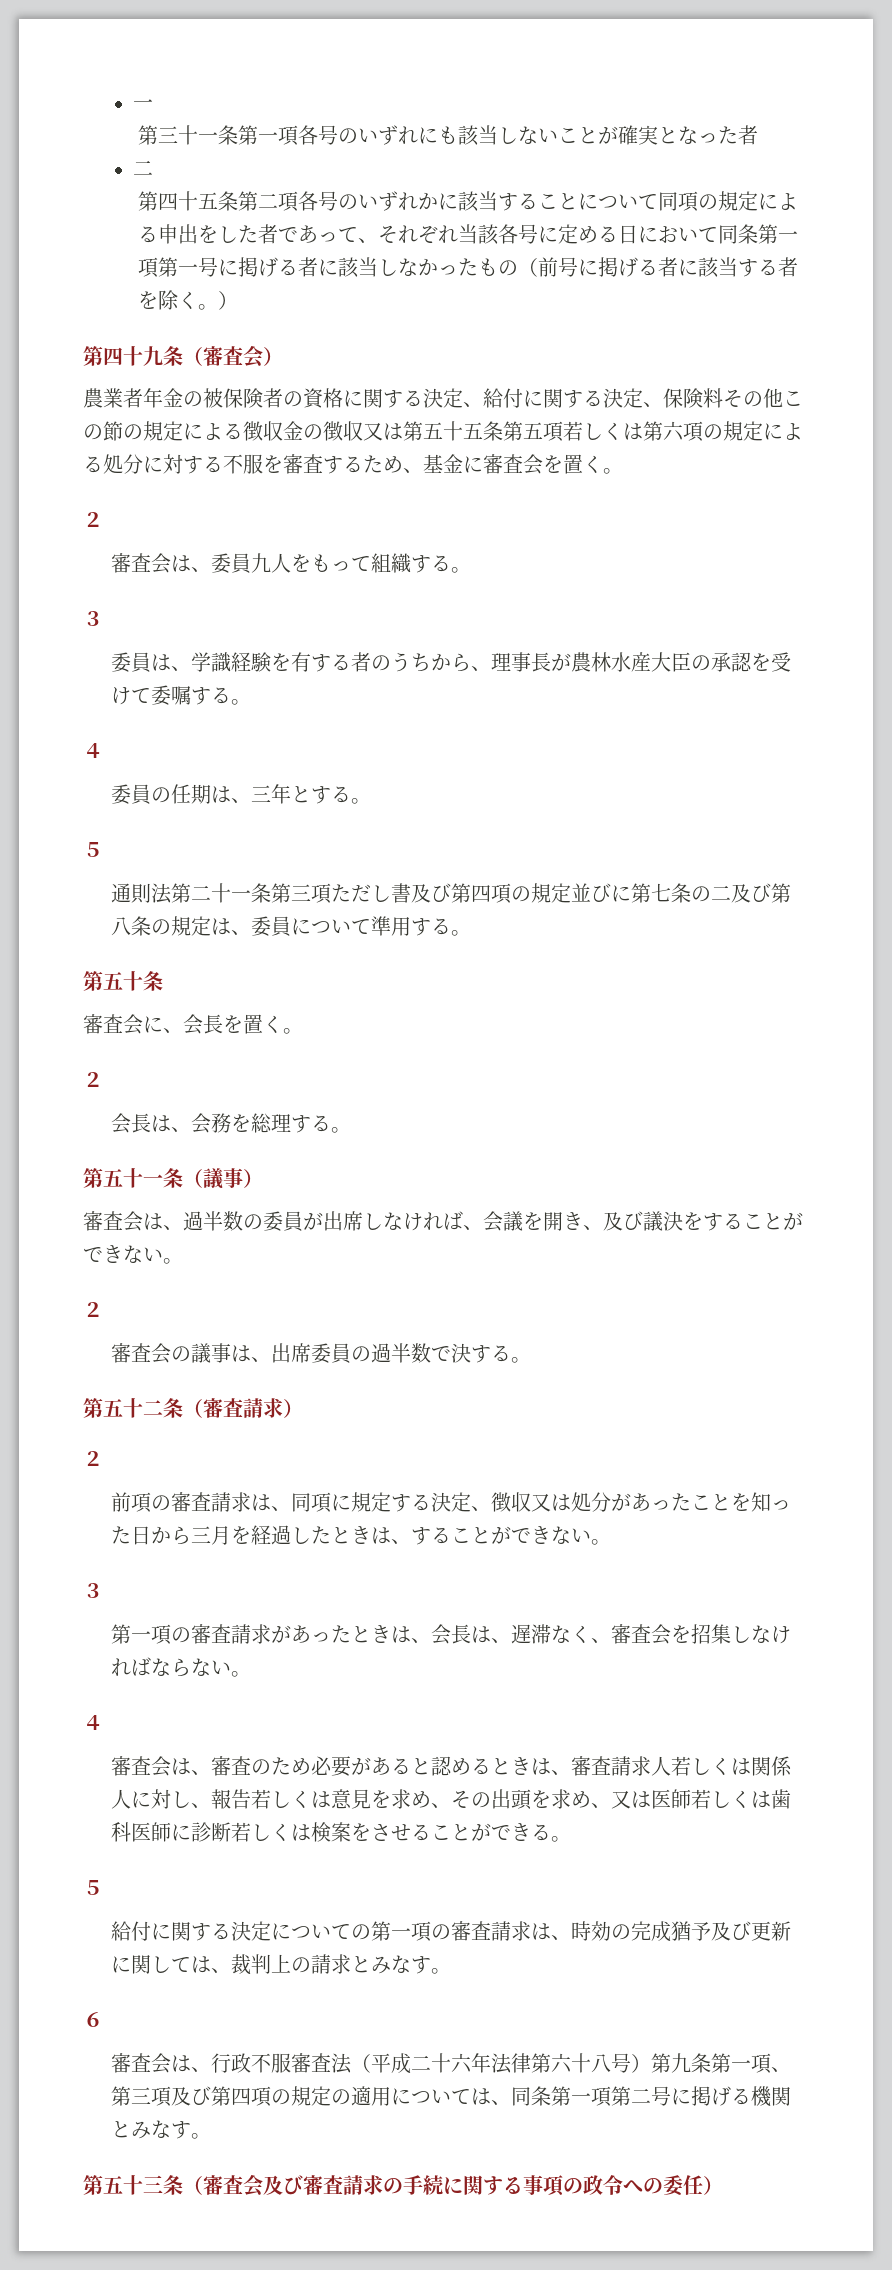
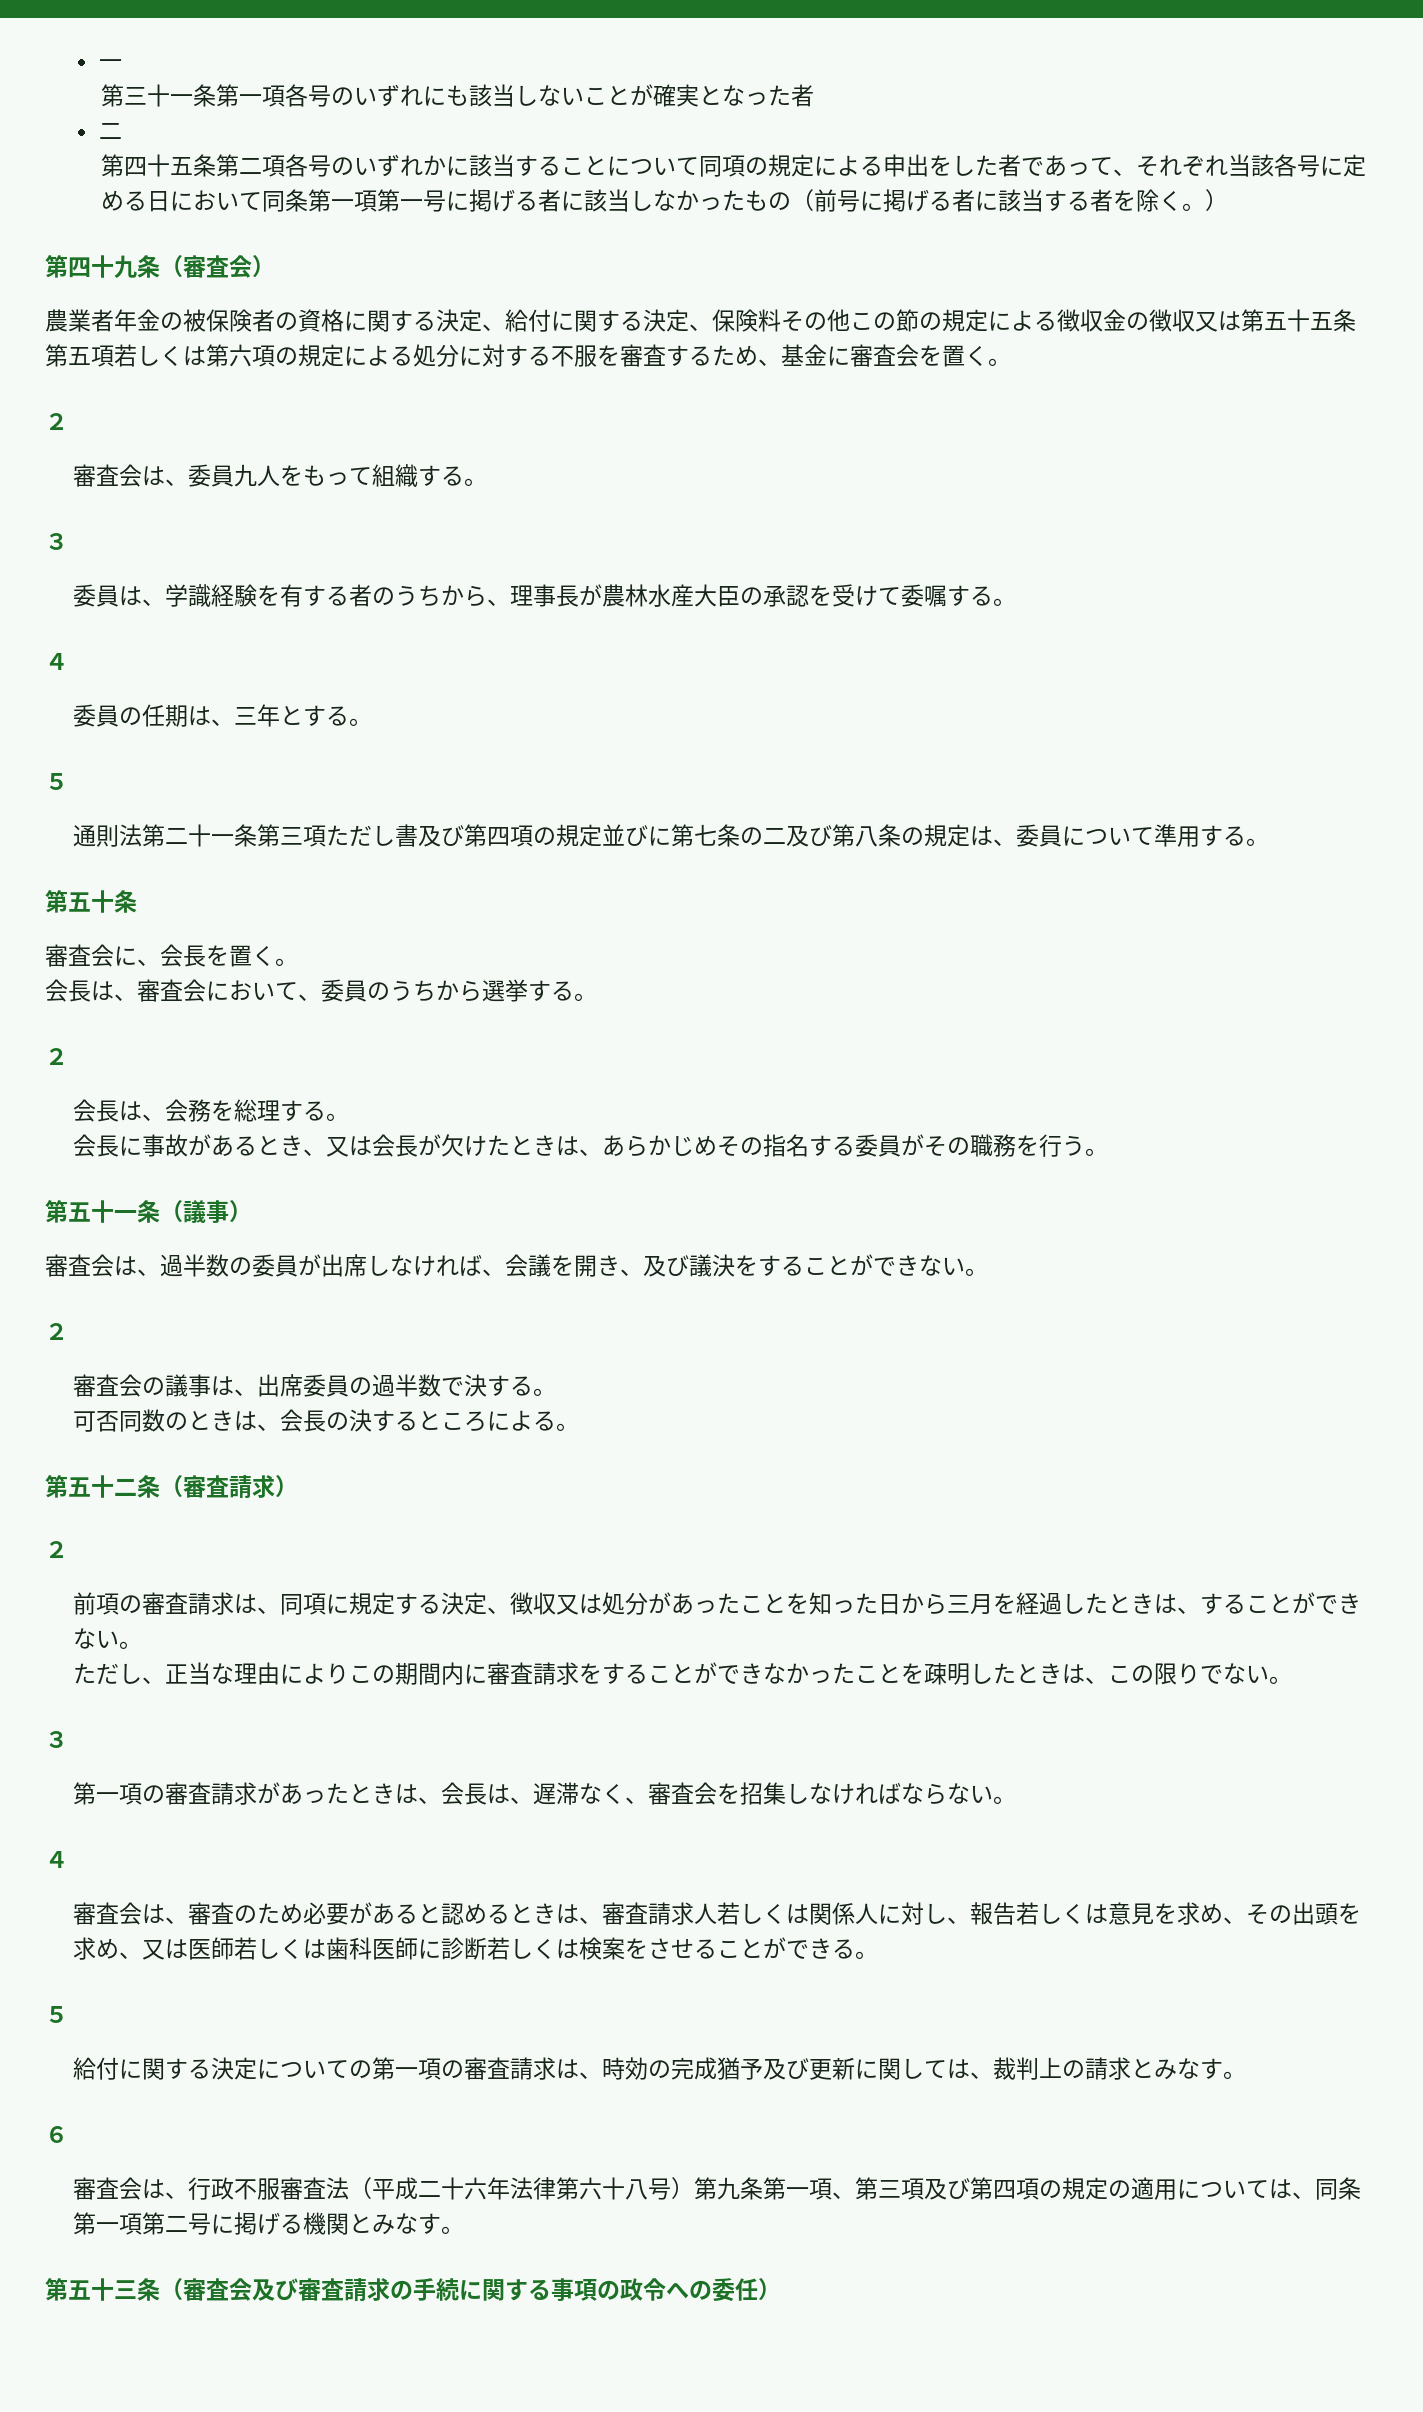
(303, 1031) none -> [45,979,597,1002] // 会長は、審査会において、委員のうちから選挙する。
(351, 1130) none -> [73,1134,1109,1157] // 会長に事故があるとき、又は会長が欠けたときは、あらかじめその指名する委員がその職務を行う。
(531, 1360) none -> [73,1409,580,1432] // 可否同数のときは、会長の決するところによる。
(611, 1542) none -> [73,1662,1293,1685] // ただし、正当な理由によりこの期間内に審査請求をすることができなかったことを疎明したときは、この限りでない。

